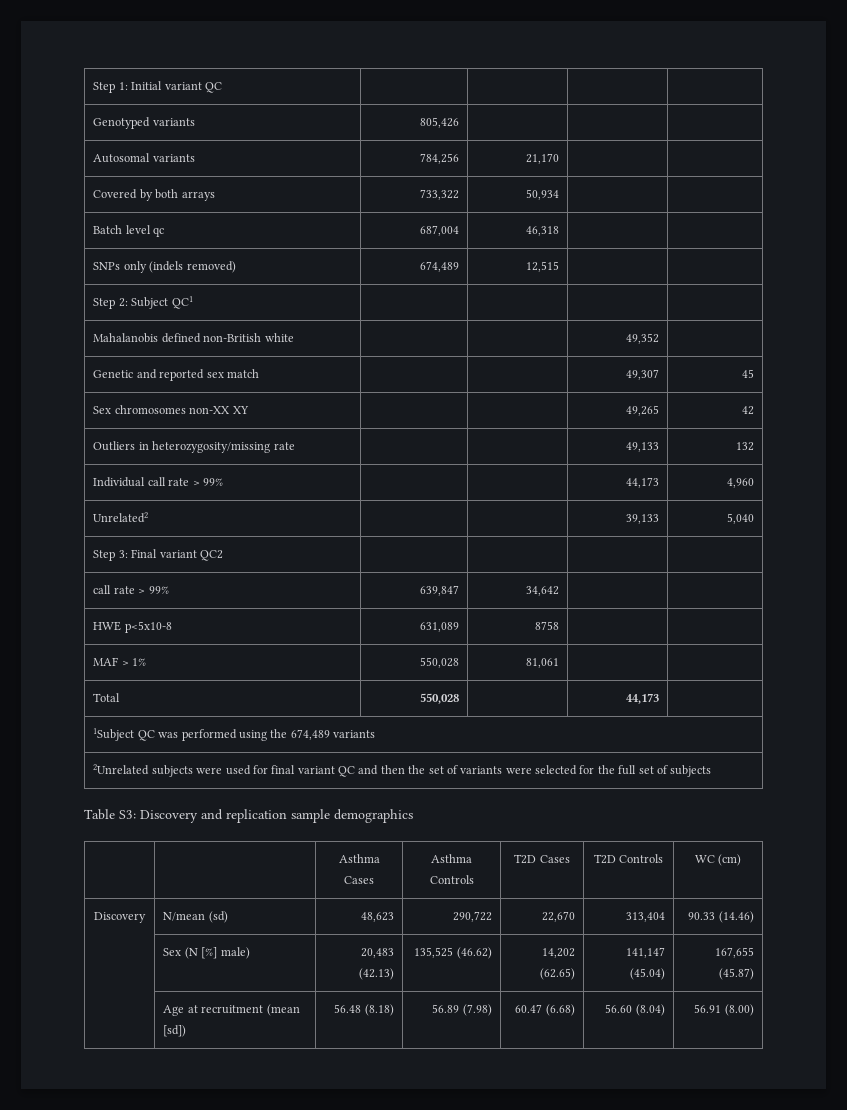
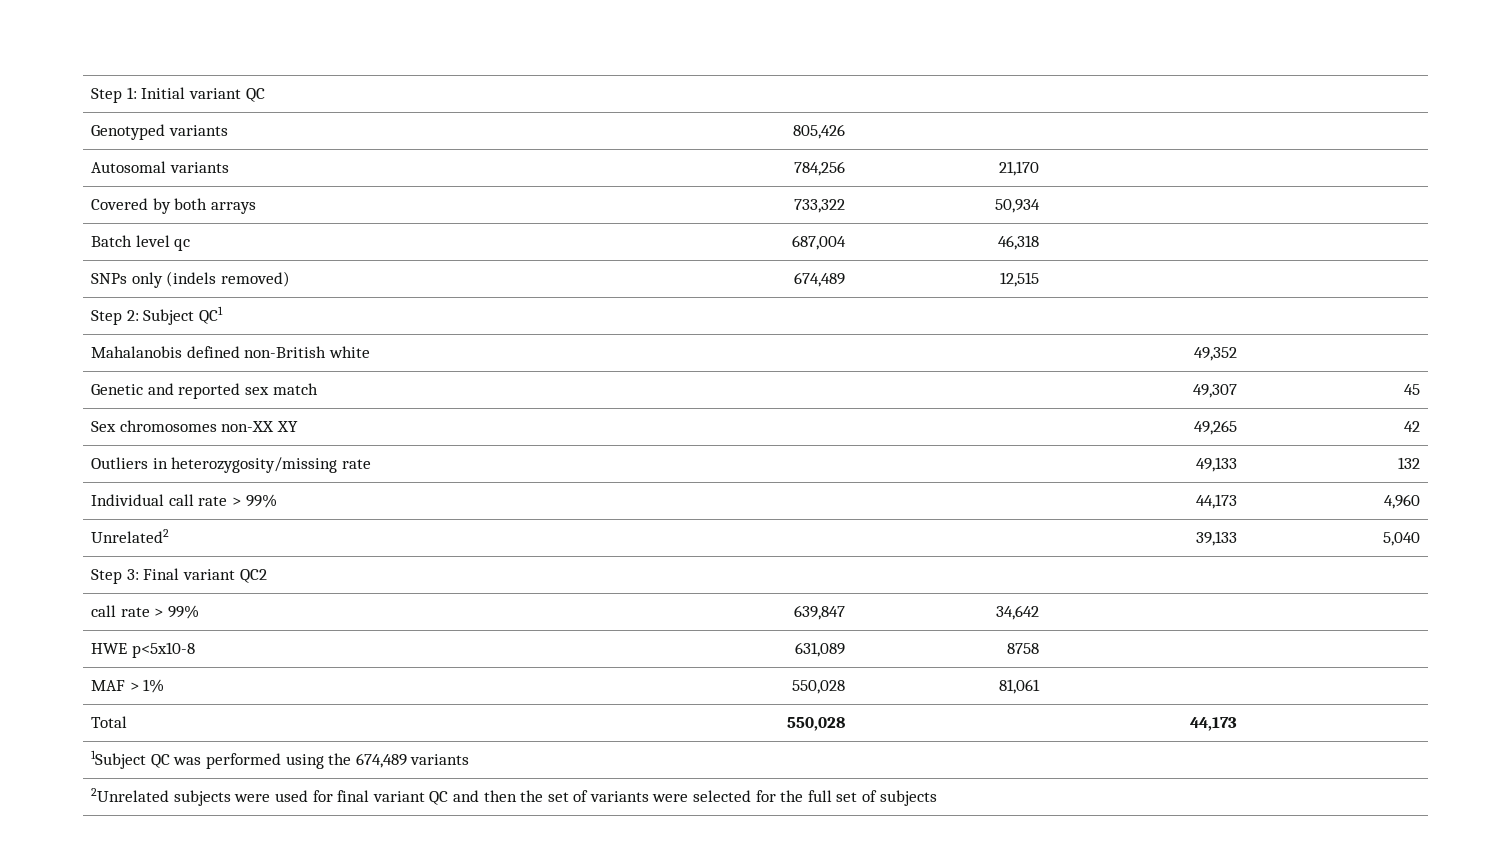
[84,809,413,823] [338,854,380,863] [344,876,374,884] [431,854,472,863] [429,875,474,884] [514,854,570,864] [593,854,664,864] [694,854,742,866] [94,912,146,923] [163,911,228,923] [360,912,394,922] [452,911,492,922] [541,911,575,922] [625,912,665,922] [688,911,754,923] [163,947,250,959] [360,948,394,958] [358,968,394,980] [414,947,492,959] [541,948,575,958] [539,968,575,980] [625,947,665,958] [629,968,665,980] [714,947,754,958] [718,968,754,980] [163,1004,300,1016] [163,1025,187,1037] [334,1004,394,1016] [432,1004,492,1016] [515,1004,575,1016] [605,1004,665,1016] [694,1004,754,1016] // Table S3: Discovery and replication sample demographics // | | Asthma Cases | Asthma Controls | T2D Cases | T2D Controls | WC (cm) // Discovery | N/mean (sd) | 48,623 | 290,722 | 22,670 | 313,404 | 90.33 (14.46) // | Sex (N [%] male) | 20,483 (42.13) | 135,525 (46.62) | 14,202 (62.65) | 141,147 (45.04) | 167,655 (45.87) // | Age at recruitment (mean [sd]) | 56.48 (8.18) | 56.89 (7.98) | 60.47 (6.68) | 56.60 (8.04) | 56.91 (8.00) -> (937, 798) none

